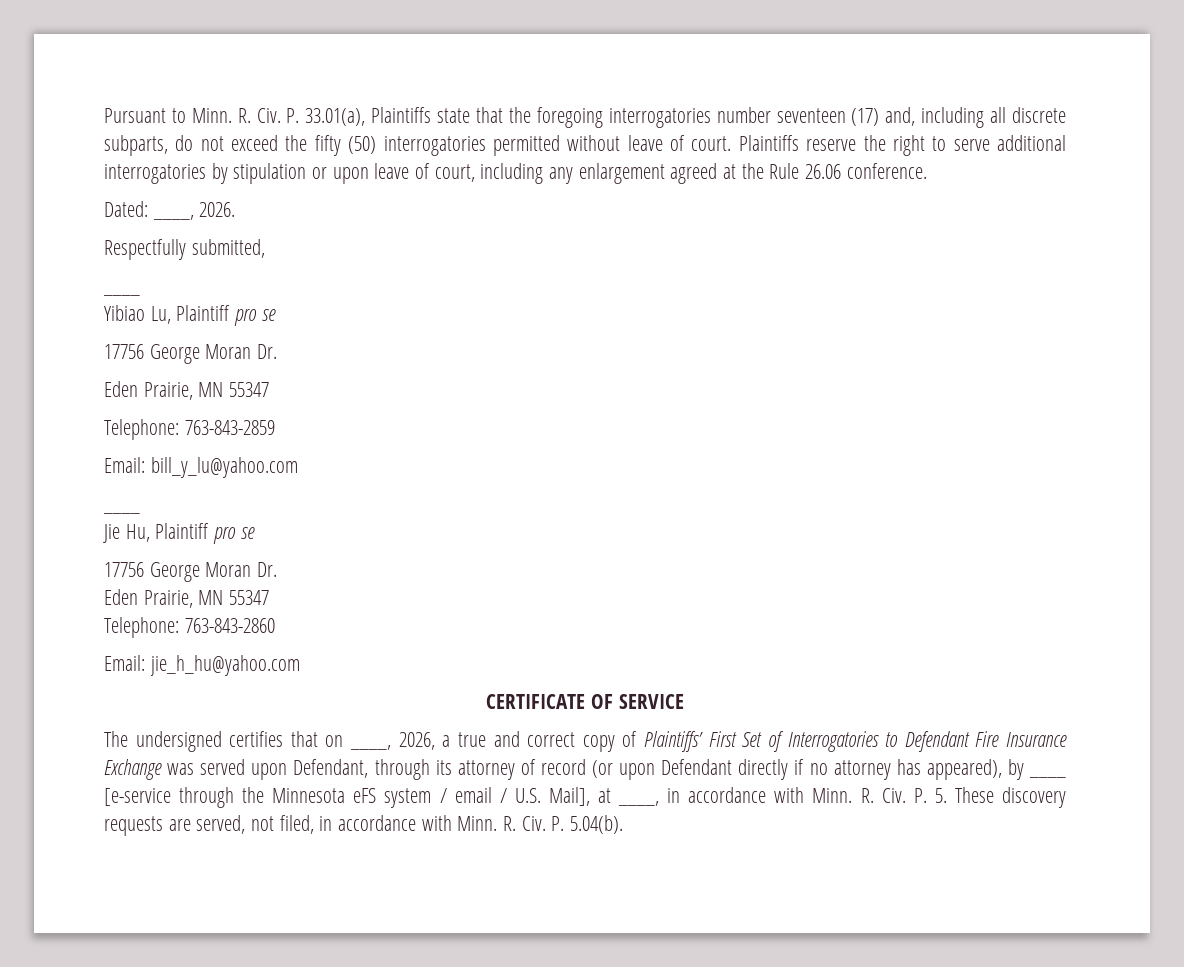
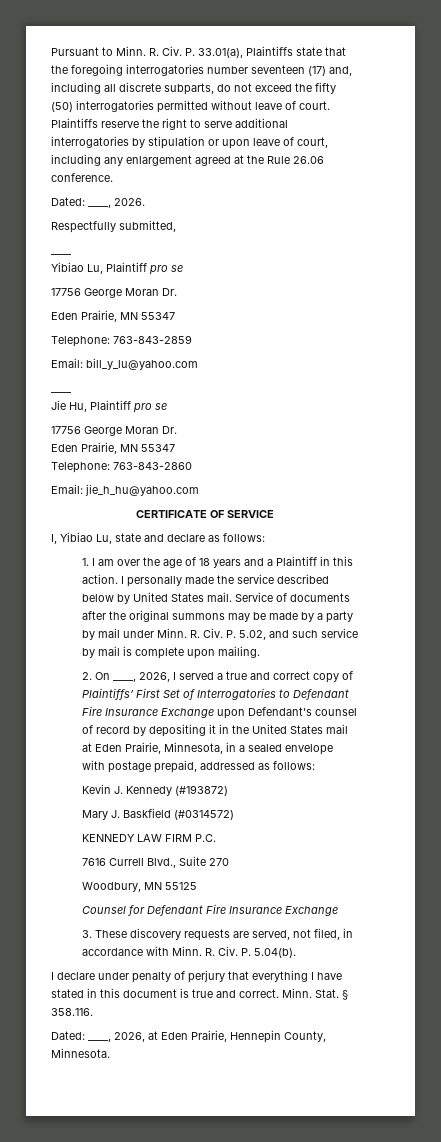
[104,731,435,752] The undersigned certifies that on ____, 2026, -> [51,532,265,544] [81,556,353,568] [81,574,329,587] [81,592,350,604] [81,610,353,623] [81,628,358,640] [81,646,260,659] [81,672,214,682] I, Yibiao Lu, state and declare as follows: // 1. I am over the age of 18 years and a Plaintiff in this action. I personally made the service described below by United States mail. Service of documents after the original summons may be made by a party by mail under Minn. R. Civ. P. 5.02, and such service by mail is complete upon mailing. // 2. On ____, 2026, I served
[167,759,1067,780] [104,787,947,808] was served upon Defendant, through its attorney of record (or upon Defendant directly if no attorney has appeared), by ____ [e-service through the Minnesota eFS system / email / U.S. Mail], at ____, in accordance with Minn. R. Civ. P. 5. -> [216,707,357,719] [81,724,348,737] [81,742,333,755] [81,760,315,773] [81,784,228,796] [81,808,234,820] [81,834,216,842] [81,856,229,868] [81,882,197,892] [81,904,338,916] [81,930,92,938] upon Defendant's counsel of record by depositing it in the United States mail at Eden Prairie, Minnesota, in a sealed envelope with postage prepaid, addressed as follows: // Kevin J. Kennedy (#193872) // Mary J. Baskfield (#0314572) // KENNEDY LAW FIRM P.C. // 7616 Currell Blvd., Suite 270 // Woodbury, MN 55125 // Counsel for Defendant Fire Insurance Exchange // 3.
(623, 824) none -> [51,970,342,983] [51,988,348,1000] [51,1008,93,1016] [51,1030,326,1043] [51,1048,110,1058] // I declare under penalty of perjury that everything I have stated in this document is true and correct. Minn. Stat. § 358.116. // Dated: ____, 2026, at Eden Prairie, Hennepin County, Minnesota.

